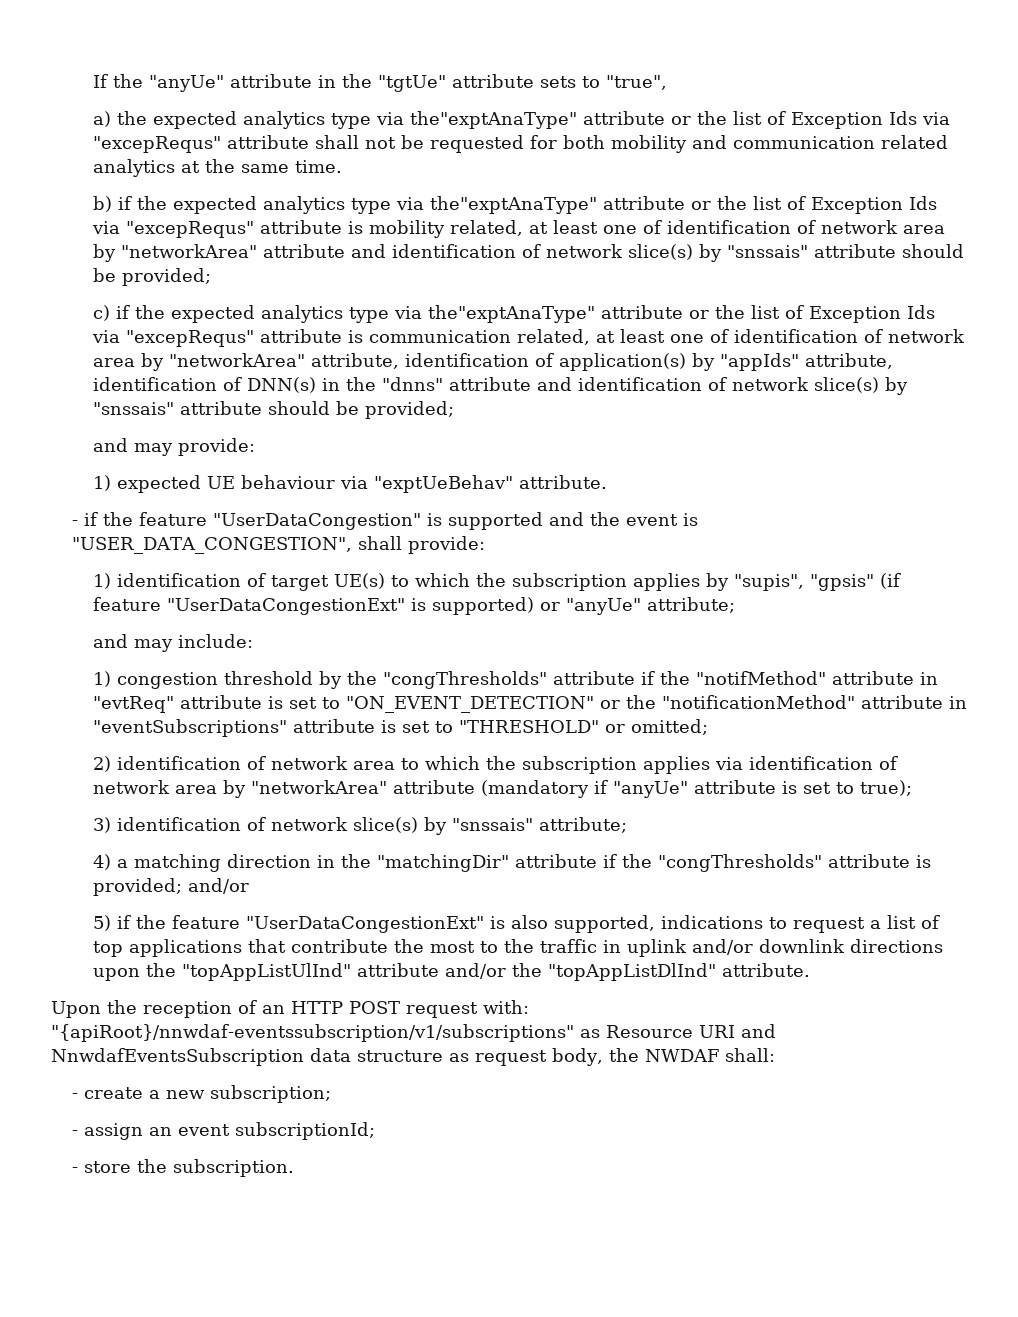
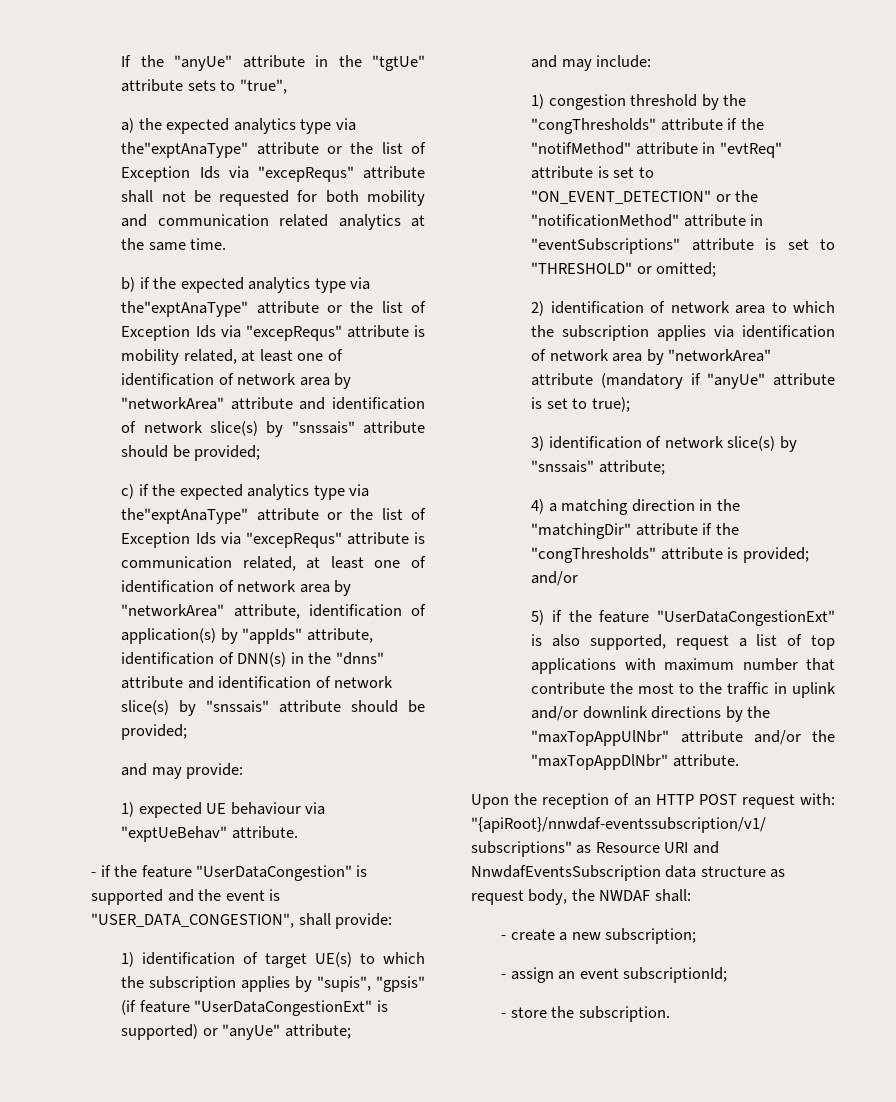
[660,915,787,929] indications to -> (667, 642) none
(242, 948) none -> [624,658,798,671] with maximum number
[92,963,351,981] upon the "topAppListUlInd" -> [725,706,771,722] [531,730,670,746] by the "maxTopAppUlNbr"
[547,963,716,981] "topAppListDlInd" -> [531,754,669,770] "maxTopAppDlNbr"

